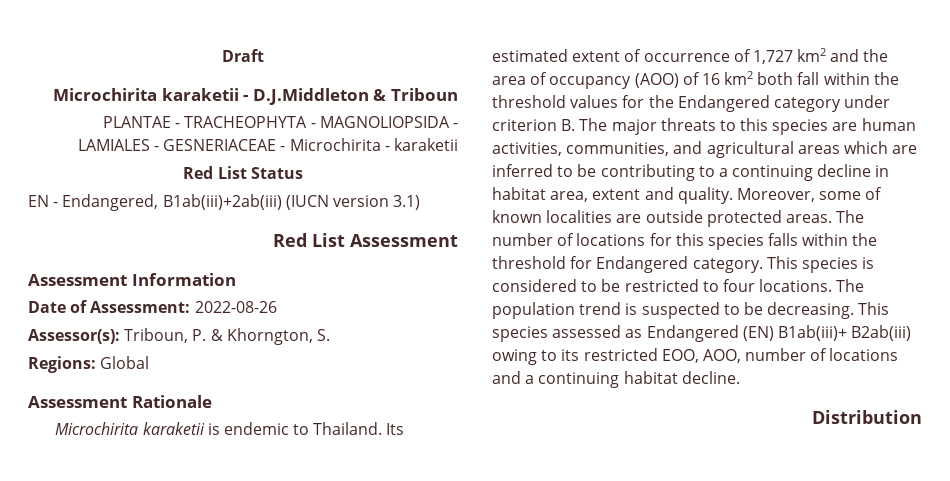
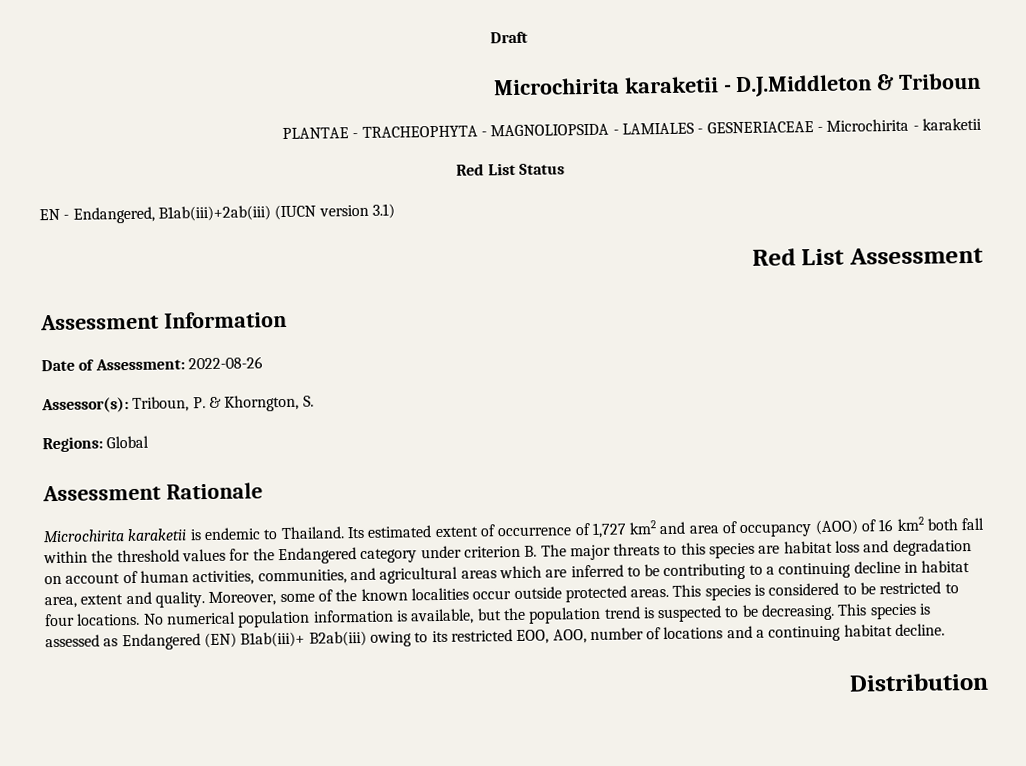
[863,49,889,62] the -> (686, 528) none
(858, 126) none -> [783,539,972,557] [44,570,138,585] habitat loss and degradation on account of
(883, 193) none -> [335,589,358,602] the
[616,214,642,223] are -> [472,590,512,600] occur
[836,210,865,223] [492,233,878,250] [492,256,763,273] The number of locations for this species falls within the threshold for Endangered category. -> (670, 593) none
[836,279,865,292] The -> [142,607,526,628] No numerical population information is available, but the
(548, 334) none -> [919,603,932,615] is

